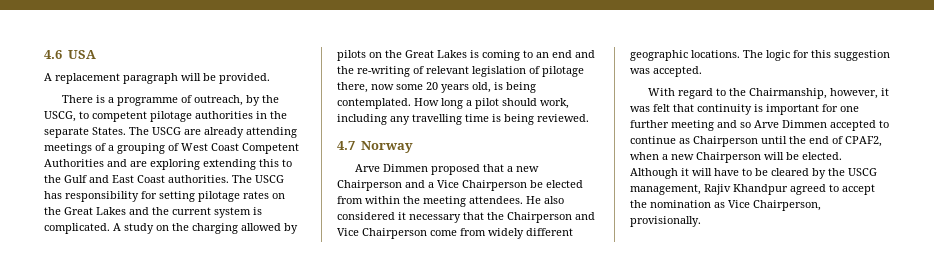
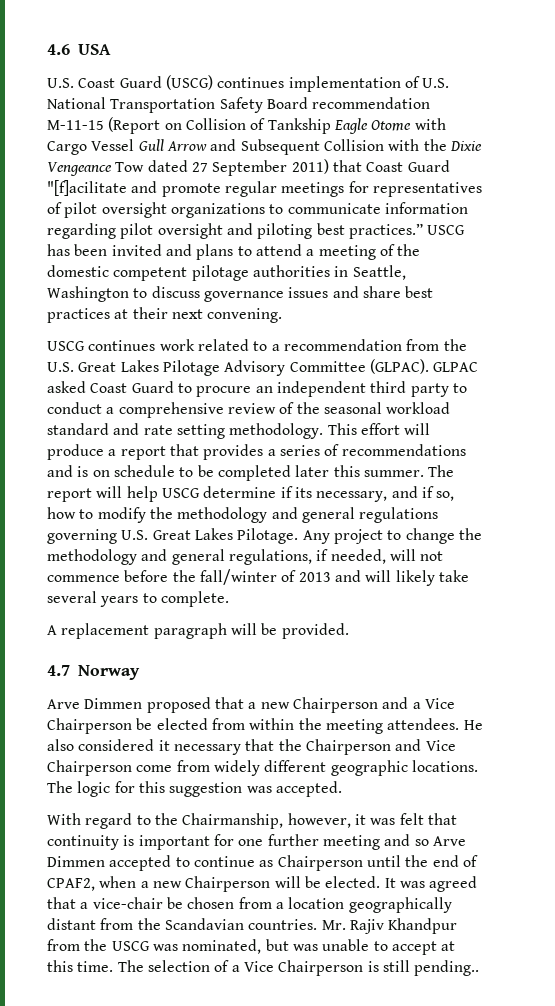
(96, 54) none -> [47,75,450,92] [47,97,431,113] [47,117,446,134] [47,139,482,155] [47,159,450,176] [47,180,482,197] [47,202,468,218] [47,223,466,239] [47,244,421,260] [47,265,406,281] [47,286,434,302] [47,307,283,323] [47,339,467,351] [47,359,479,376] [47,381,467,397] [47,402,451,418] [47,423,431,439] [47,444,466,460] [47,465,455,481] [47,486,455,502] [47,507,439,523] [47,528,482,544] [47,549,444,565] [47,569,469,586] [47,591,229,607] // U.S. Coast Guard (USCG) continues implementation of U.S. National Transportation Safety Board recommendation M-11-15 (Report on Collision of Tankship Eagle Otome with Cargo Vessel Gull Arrow and Subsequent Collision with the Dixie Vengeance Tow dated 27 September 2011) that Coast Guard "[f]acilitate and promote regular meetings for representatives of pilot oversight organizations to communicate information regarding pilot oversight and piloting best practices.” USCG has been invited and plans to attend a meeting of the domestic competent pilotage authorities in Seattle, Washington to discuss governance issues and share best practices at their next convening. // USCG continues work related to a recommendation from the U.S. Great Lakes Pilotage Advisory Committee (GLPAC). GLPAC asked Coast Guard to procure an independent third party to conduct a comprehensive review of the seasonal workload standard and rate setting methodology. This effort will produce a report that provides a series of recommendations and is on schedule to be completed later this summer. The report will help USCG determine if its necessary, and if so, how to modify the methodology and general regulations governing U.S. Great Lakes Pilotage. Any project to change the methodology and general regulations, if needed, will not commence before the fall/winter of 2013 and will likely take several years to complete.
[62,95,280,106] [44,111,287,122] [44,127,297,138] [44,143,299,154] [44,159,292,170] [44,175,284,183] [44,191,285,202] [44,207,262,218] [44,223,298,234] [337,50,595,61] [337,66,584,77] [337,82,536,93] [337,98,569,109] [337,114,589,125] // There is a programme of outreach, by the USCG, to competent pilotage authorities in the separate States. The USCG are already attending meetings of a grouping of West Coast Competent Authorities and are exploring extending this to the Gulf and East Coast authorities. The USCG has responsibility for setting pilotage rates on the Great Lakes and the current system is complicated. A study on the charging allowed by pilots on the Great Lakes is coming to an end and the re-writing of relevant legislation of pilotage there, now some 20 years old, is being contemplated. How long a pilot should work, including any travelling time is being reviewed. -> (349, 631) none
[630,168,877,179] [630,184,875,195] [630,200,821,211] [630,216,701,227] Although it will have to be cleared by the USCG management, Rajiv Khandpur agreed to accept the nomination as Vice Chairperson, provisionally. -> [384,876,478,892] [47,897,452,913] [47,918,458,934] [47,939,456,955] [47,960,480,976] It was agreed that a vice-chair be chosen from a location geographically distant from the Scandavian countries. Mr. Rajiv Khandpur from the USCG was nominated, but was unable to accept at this time. The selection of a Vice Chairperson is still pending..

